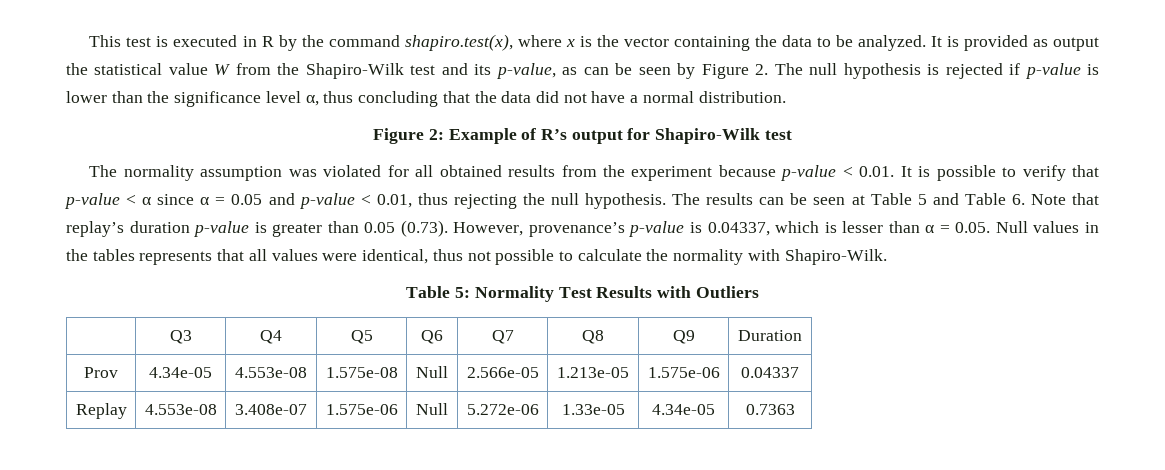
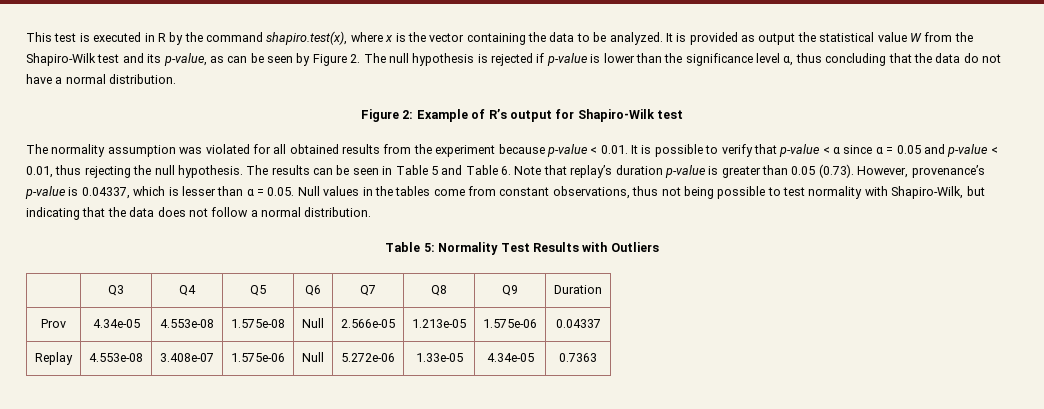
[535,91,559,103] did -> [963,53,979,63] do
[851,195,865,205] at -> [382,166,393,175] in
[139,249,429,265] represents that all values were identical, -> [433,186,630,199] come from constant observations,
[495,249,887,265] possible to calculate the normality with Shapiro-Wilk. -> [683,186,985,199] [26,207,372,220] being possible to test normality with Shapiro-Wilk, but indicating that the data does not follow a normal distribution.

